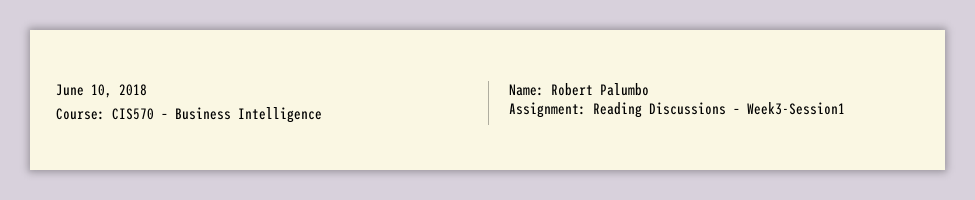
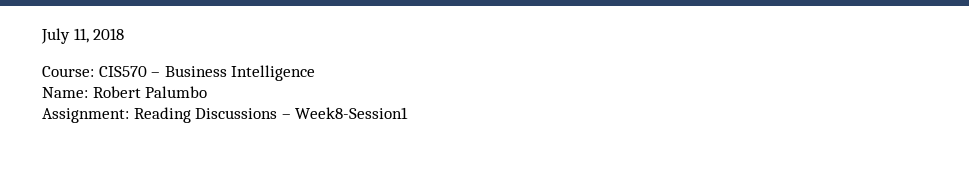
[56,84,112,98] June 10, -> [41,28,89,44] July 11,
[747,102,845,115] Week3-Session1 -> [295,107,409,119] Week8-Session1

